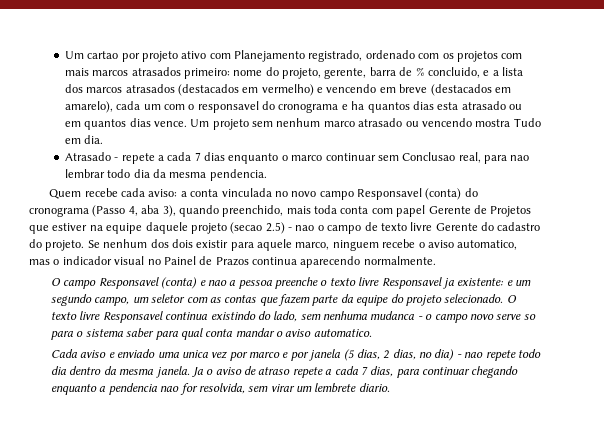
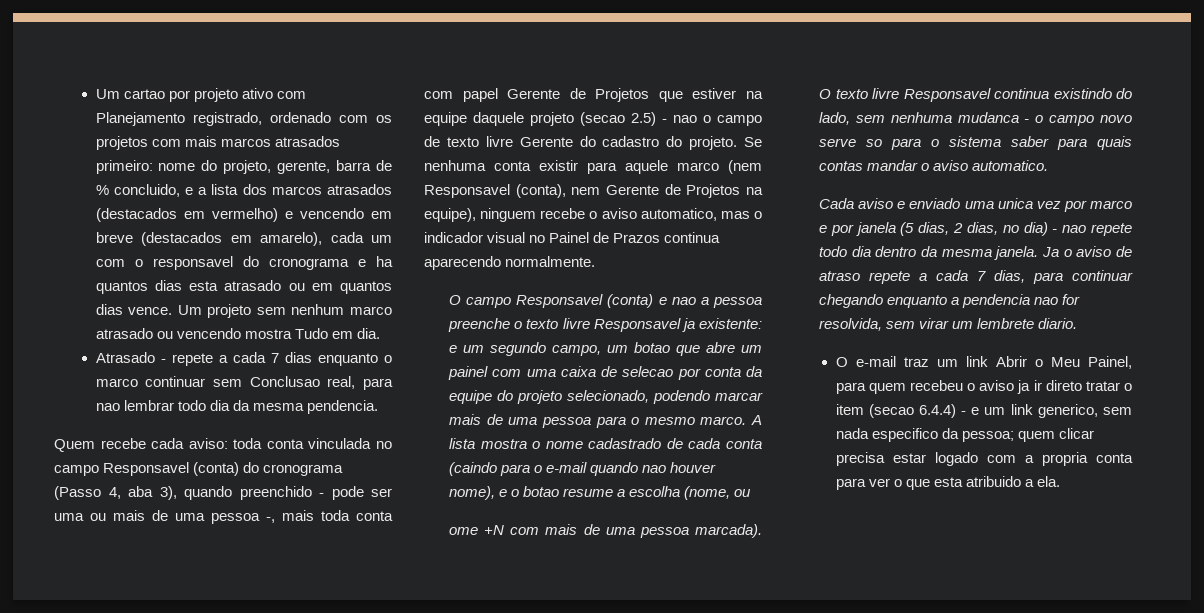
[180,191,187,197] a -> [233,438,263,449] toda
[291,191,317,197] novo -> (393, 445) none
[222,205,284,217] preenchido, -> [239,486,392,500] [54,510,275,524] preenchido - pode ser uma ou mais de uma pessoa -,
[103,239,330,251] nenhum dos dois existir para aquele marco, -> [424,160,762,174] [424,184,763,198] [424,208,476,222] nenhuma conta existir para aquele marco (nem Responsavel (conta), nem Gerente de Projetos na equipe),
[151,294,504,306] seletor com as contas que fazem parte da equipe do projeto selecionado. -> [634,342,762,356] [448,366,762,380] [449,390,763,404] [449,414,763,428] [449,438,763,449] [449,462,717,476] [449,486,752,500] [449,524,763,538] botao que abre um painel com uma caixa de selecao por conta da equipe do projeto selecionado, podendo marcar mais de uma pessoa para o mesmo marco. A lista mostra o nome cadastrado de cada conta (caindo para o e-mail quando nao houver nome), e o botao resume a escolha (nome, ou // ome +N com mais de uma pessoa marcada).
[180,328,233,340] qual conta -> [1097,136,1132,150] [819,161,864,171] quais contas
(390, 387) none -> [835,356,1132,369] [835,380,1132,394] [835,404,1132,418] [835,428,1094,442] [835,452,1133,466] [835,476,1060,490] // O e-mail traz um link Abrir o Meu Painel, para quem recebeu o aviso ja ir direto tratar o item (secao 6.4.4) - e um link generico, sem nada especifico da pessoa; quem clicar precisa estar logado com a propria conta para ver o que esta atribuido a ela.

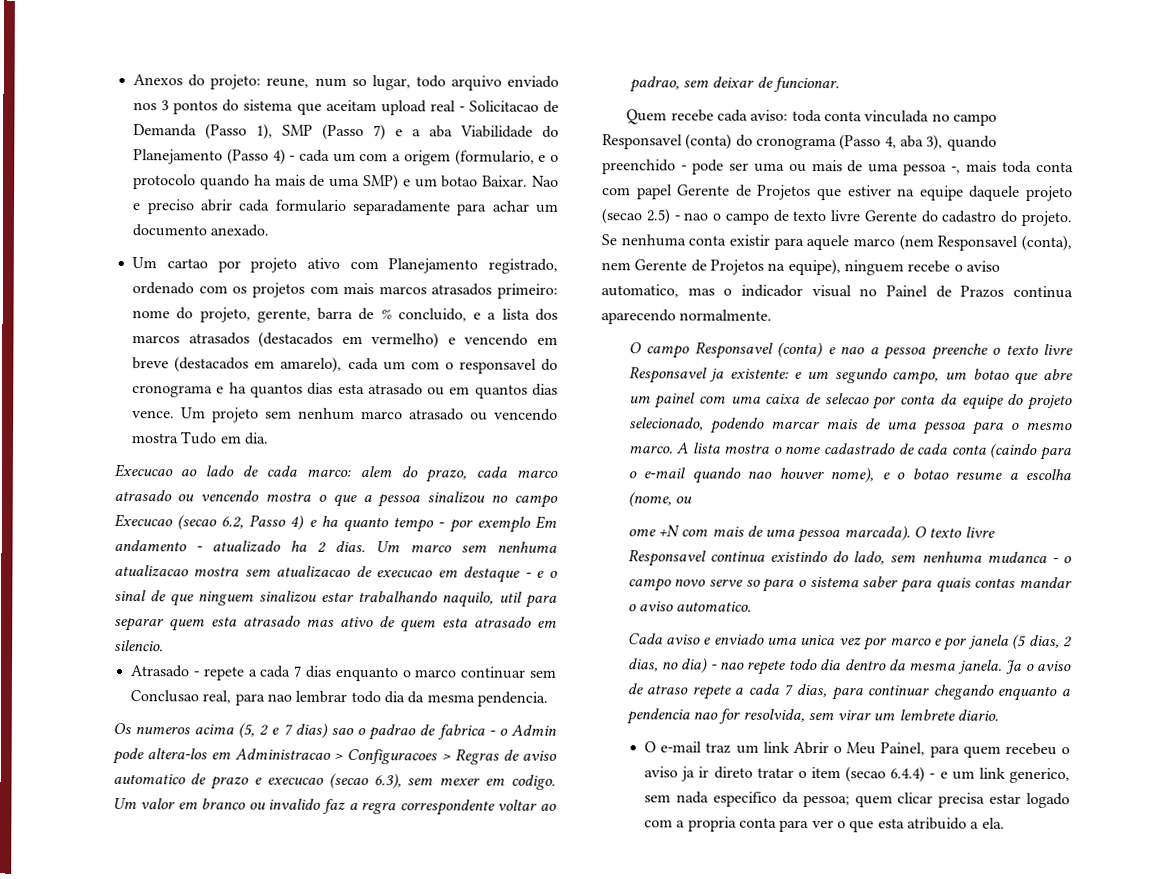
(95, 94) none -> [133,74,559,91] [133,99,560,116] [133,123,559,141] [133,148,559,166] [133,174,559,191] [132,199,559,216] [132,224,270,237] Anexos do projeto: reune, num so lugar, todo arquivo enviado nos 3 pontos do sistema que aceitam upload real - Solicitacao de Demanda (Passo 1), SMP (Passo 7) e a aba Viabilidade do Planejamento (Passo 4) - cada um com a origem (formulario, e o protocolo quando ha mais de uma SMP) e um botao Baixar. Nao e preciso abrir cada formulario separadamente para achar um documento anexado. //
(380, 333) none -> [113,463,558,483] [113,489,559,508] [113,513,557,533] [113,539,557,553] [113,564,558,583] [113,589,557,608] [113,615,557,633] [113,639,164,652] // Execucao ao lado de cada marco: alem do prazo, cada marco atrasado ou vencendo mostra o que a pessoa sinalizou no campo Execucao (secao 6.2, Passo 4) e ha quanto tempo - por exemplo Em andamento - atualizado ha 2 dias. Um marco sem nenhuma atualizacao mostra sem atualizacao de execucao em destaque - e o sinal de que ninguem sinalizou estar trabalhando naquilo, util para separar quem esta atrasado mas ativo de quem esta atrasado em silencio.
(378, 407) none -> [112,722,557,741] [111,747,557,765] [112,772,557,790] [112,797,557,816] [628,76,840,93] // Os numeros acima (5, 2 e 7 dias) sao o padrao de fabrica - o Admin pode altera-los em Administracao > Configuracoes > Regras de aviso automatico de prazo e execucao (secao 6.3), sem mexer em codigo. Um valor em branco ou invalido faz a regra correspondente voltar ao padrao, sem deixar de funcionar.

